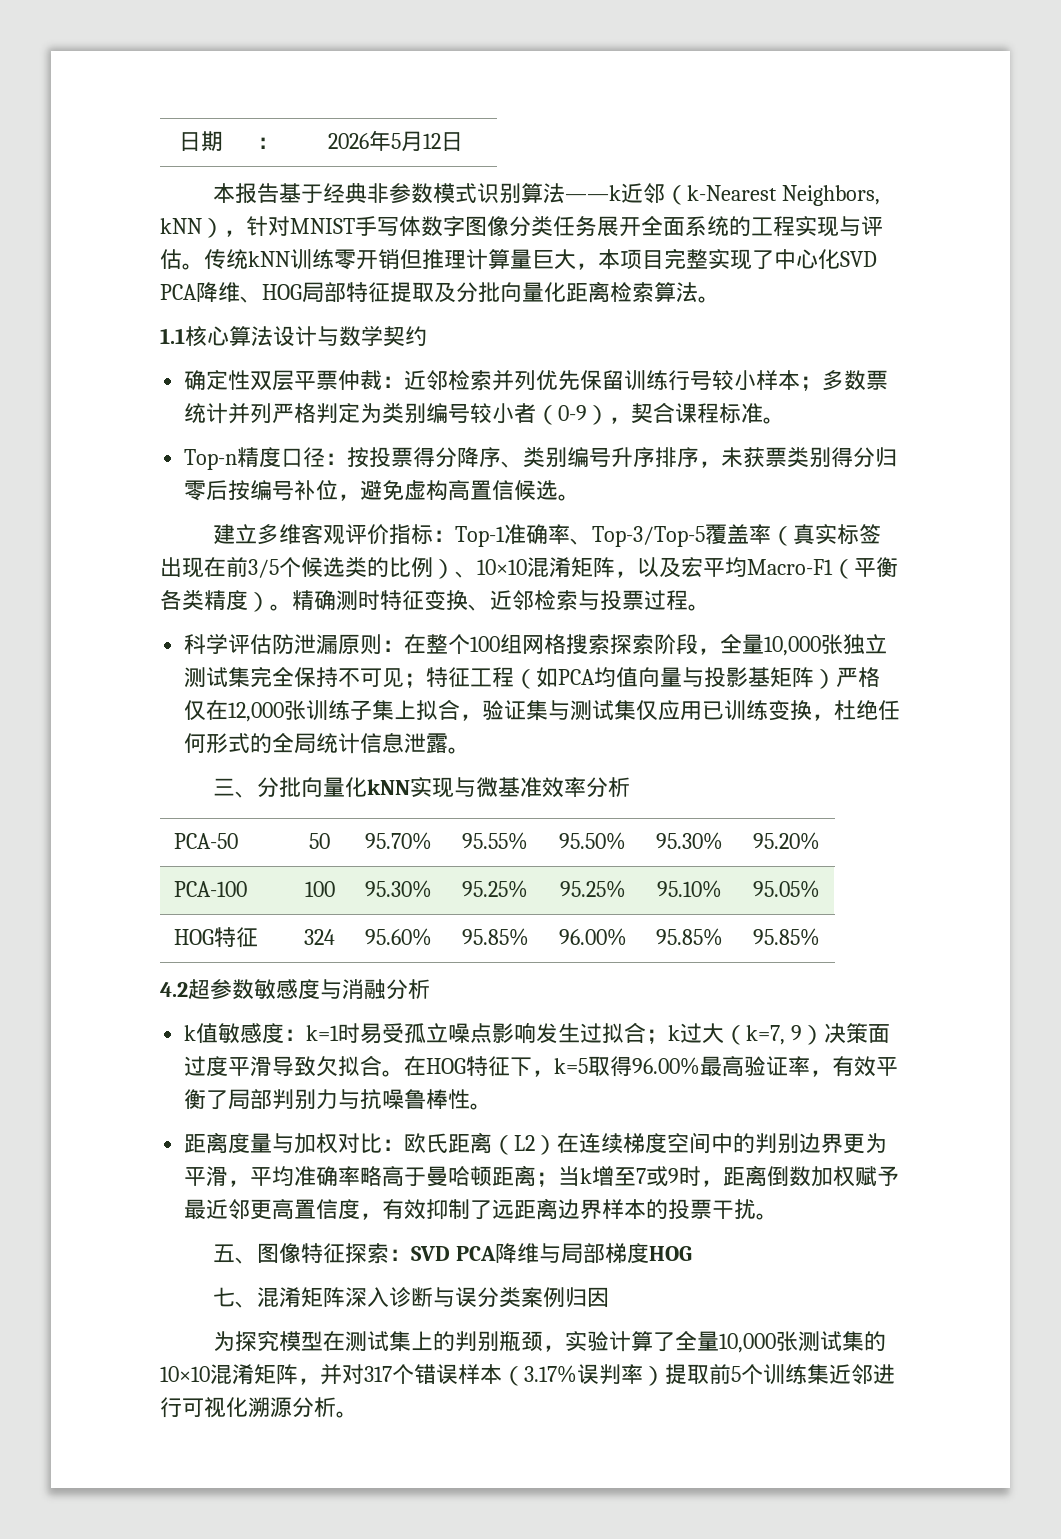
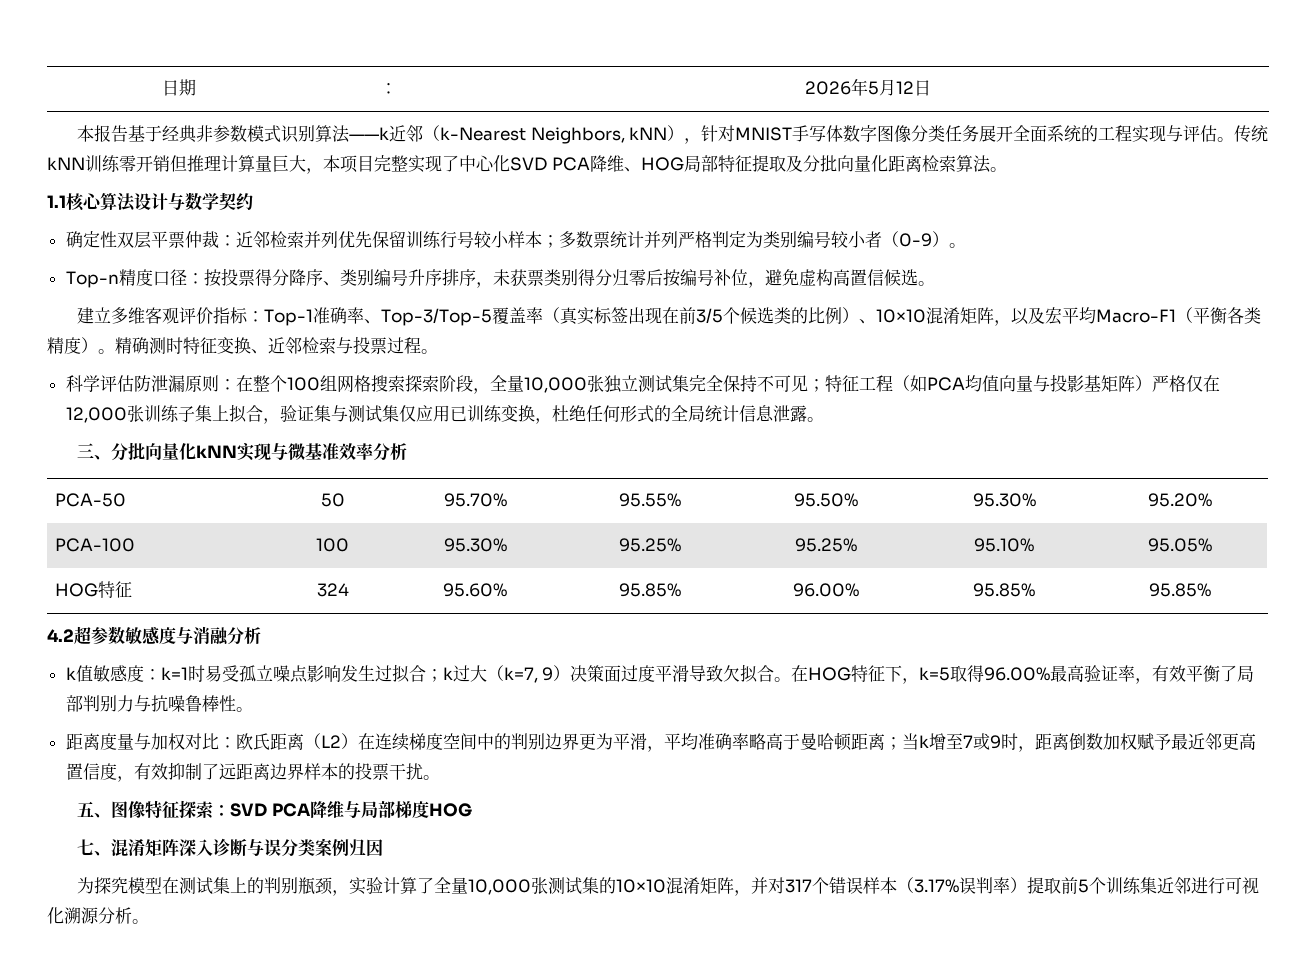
[609,402,764,424] ，契合课程标准 -> (949, 239) none

